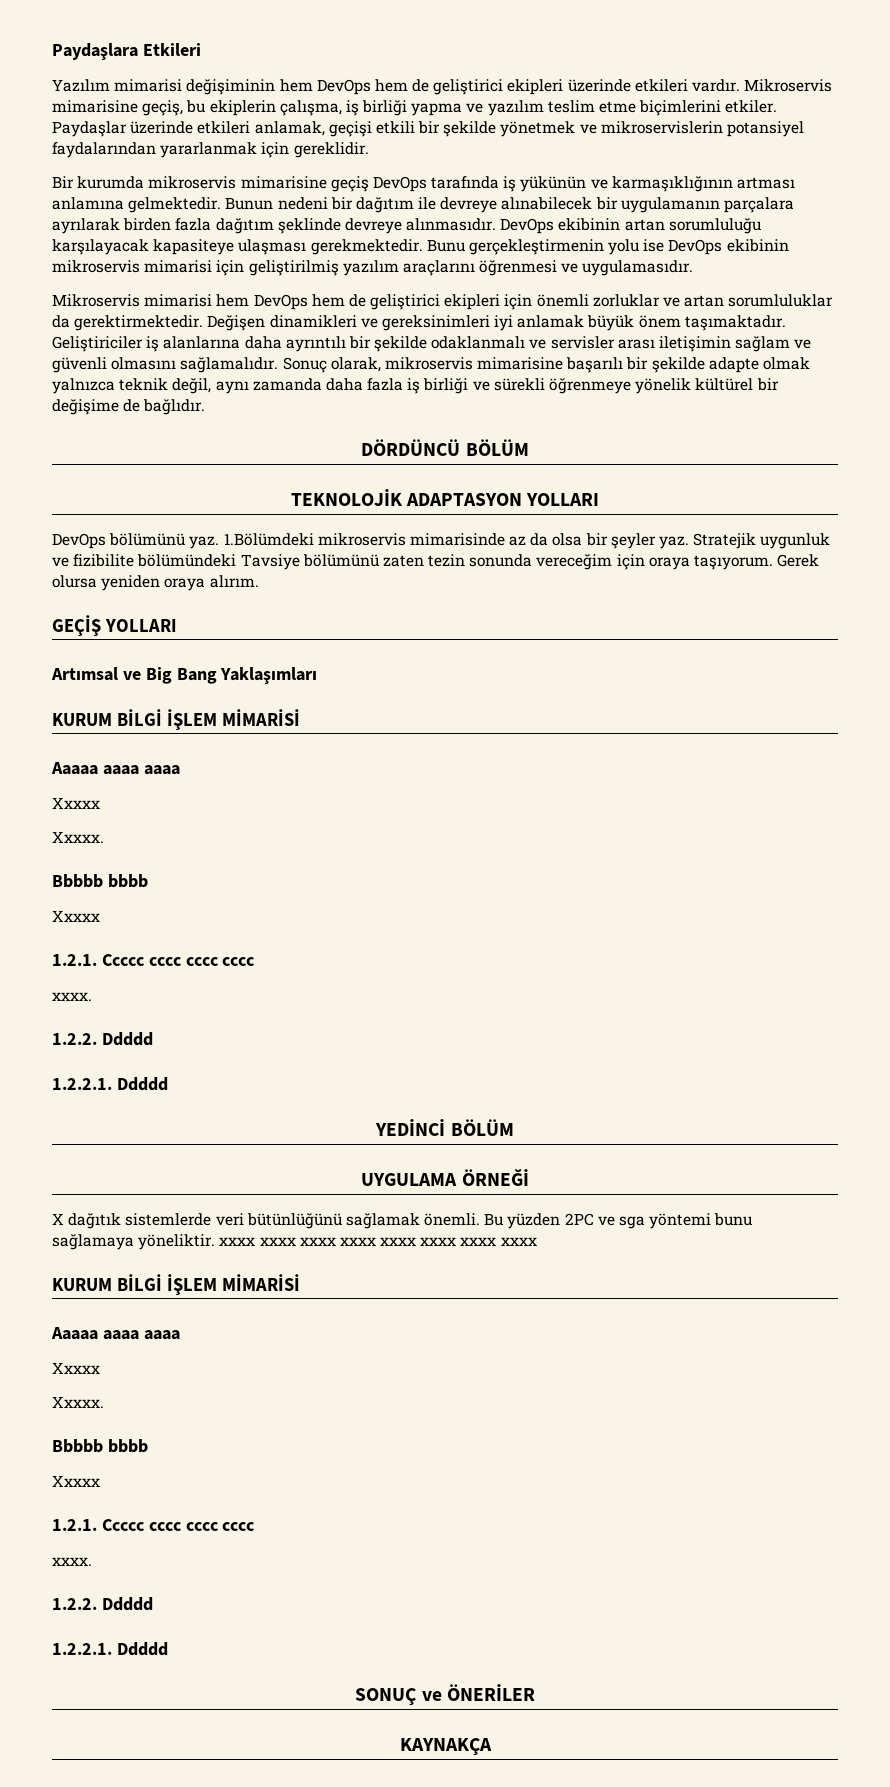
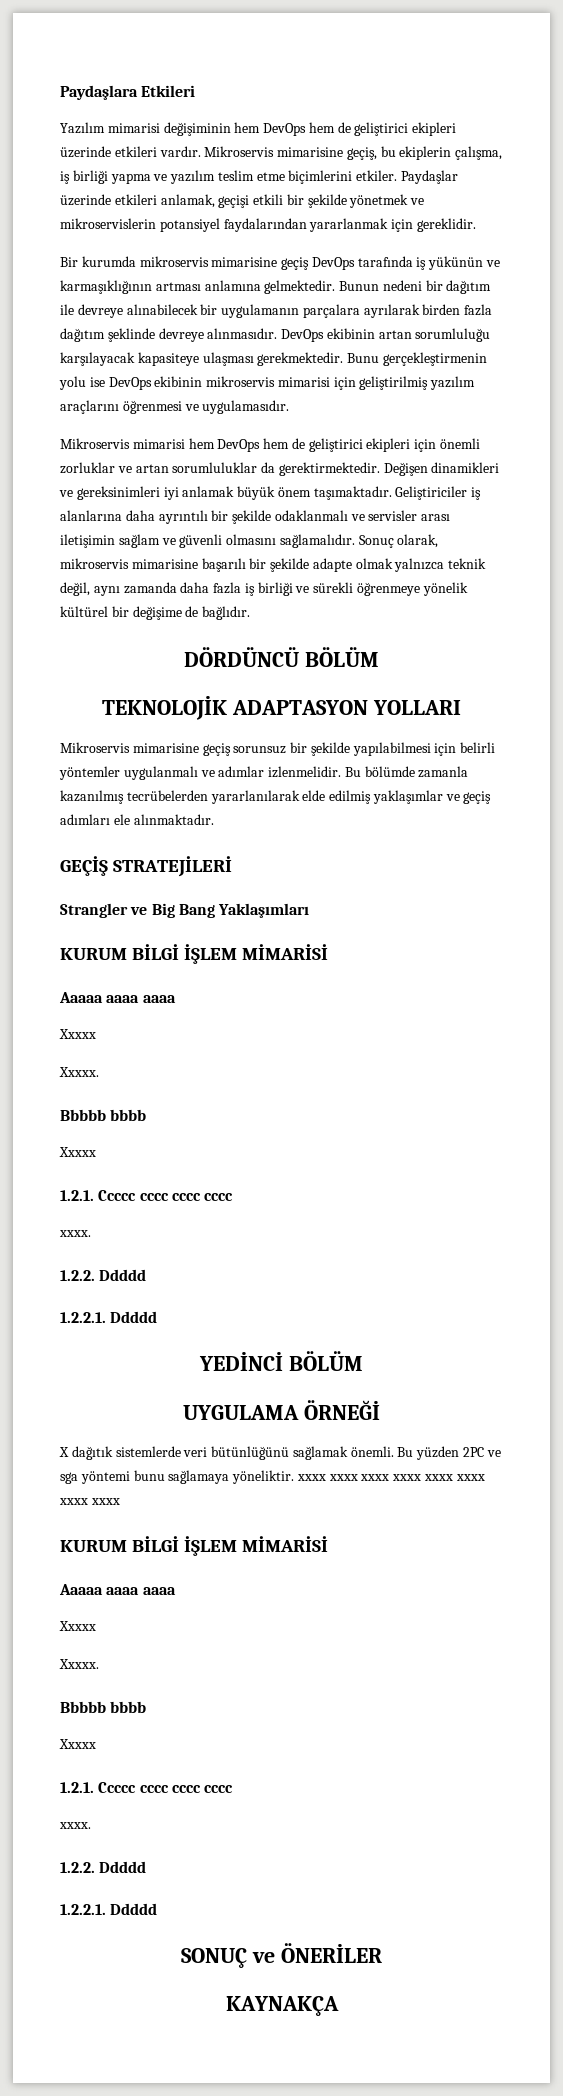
[52,533,831,549] [52,554,820,570] [52,575,259,591] DevOps bölümünü yaz. 1.Bölümdeki mikroservis mimarisinde az da olsa bir şeyler yaz. Stratejik uygunluk ve fizibilite bölümündeki Tavsiye bölümünü zaten tezin sonunda vereceğim için oraya taşıyorum. Gerek olursa yeniden oraya alırım. -> [60,742,496,756] [59,766,469,780] [60,790,492,804] [60,814,214,825] Mikroservis mimarisine geçiş sorunsuz bir şekilde yapılabilmesi için belirli yöntemler uygulanmalı ve adımlar izlenmelidir. Bu bölümde zamanla kazanılmış tecrübelerden yararlanılarak elde edilmiş yaklaşımlar ve geçiş adımları ele alınmaktadır.
[104,619,177,632] [51,667,118,681] YOLLARI // Artımsal -> [113,856,233,877] [60,903,128,918] STRATEJİLERİ // Strangler

